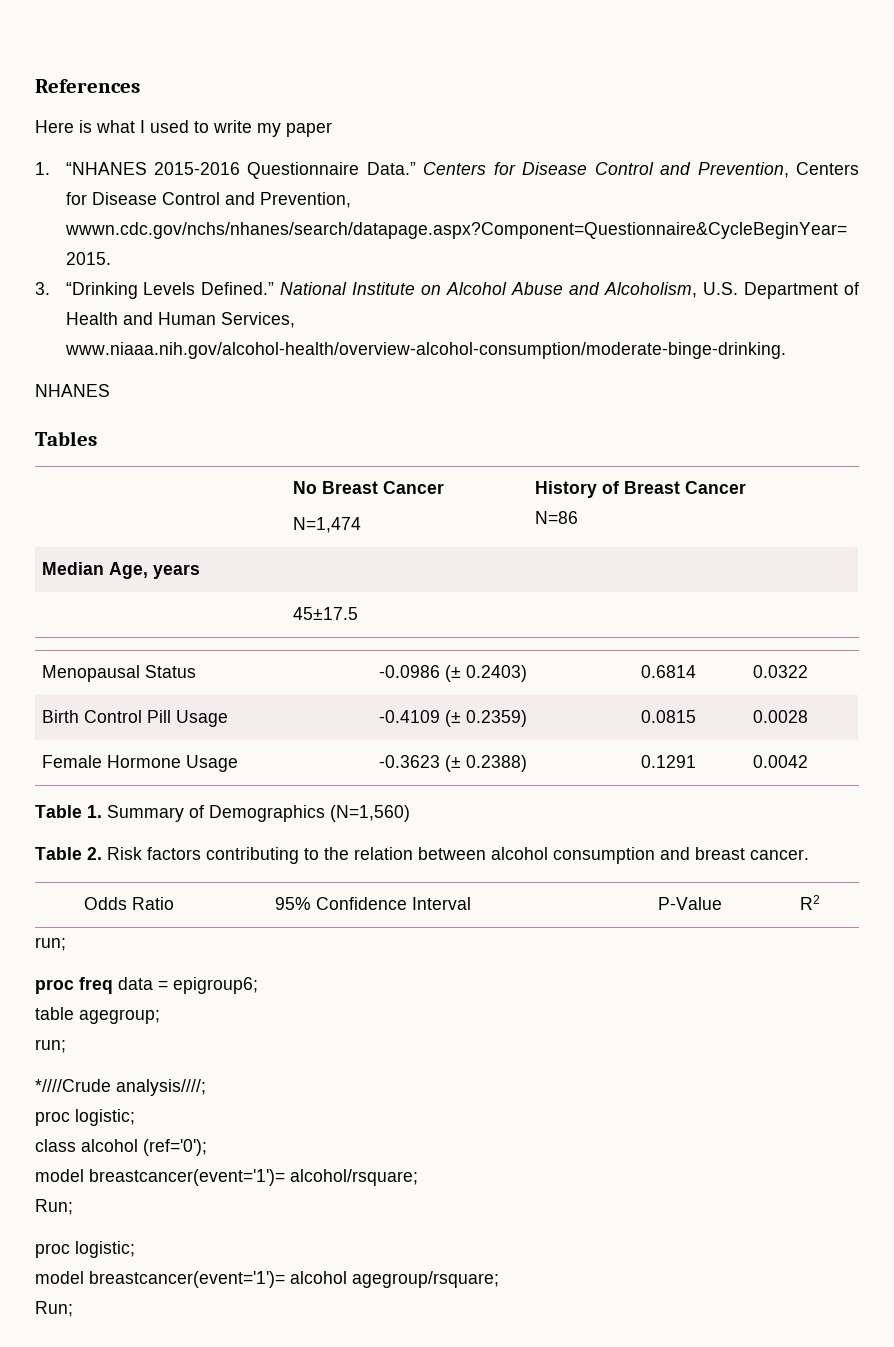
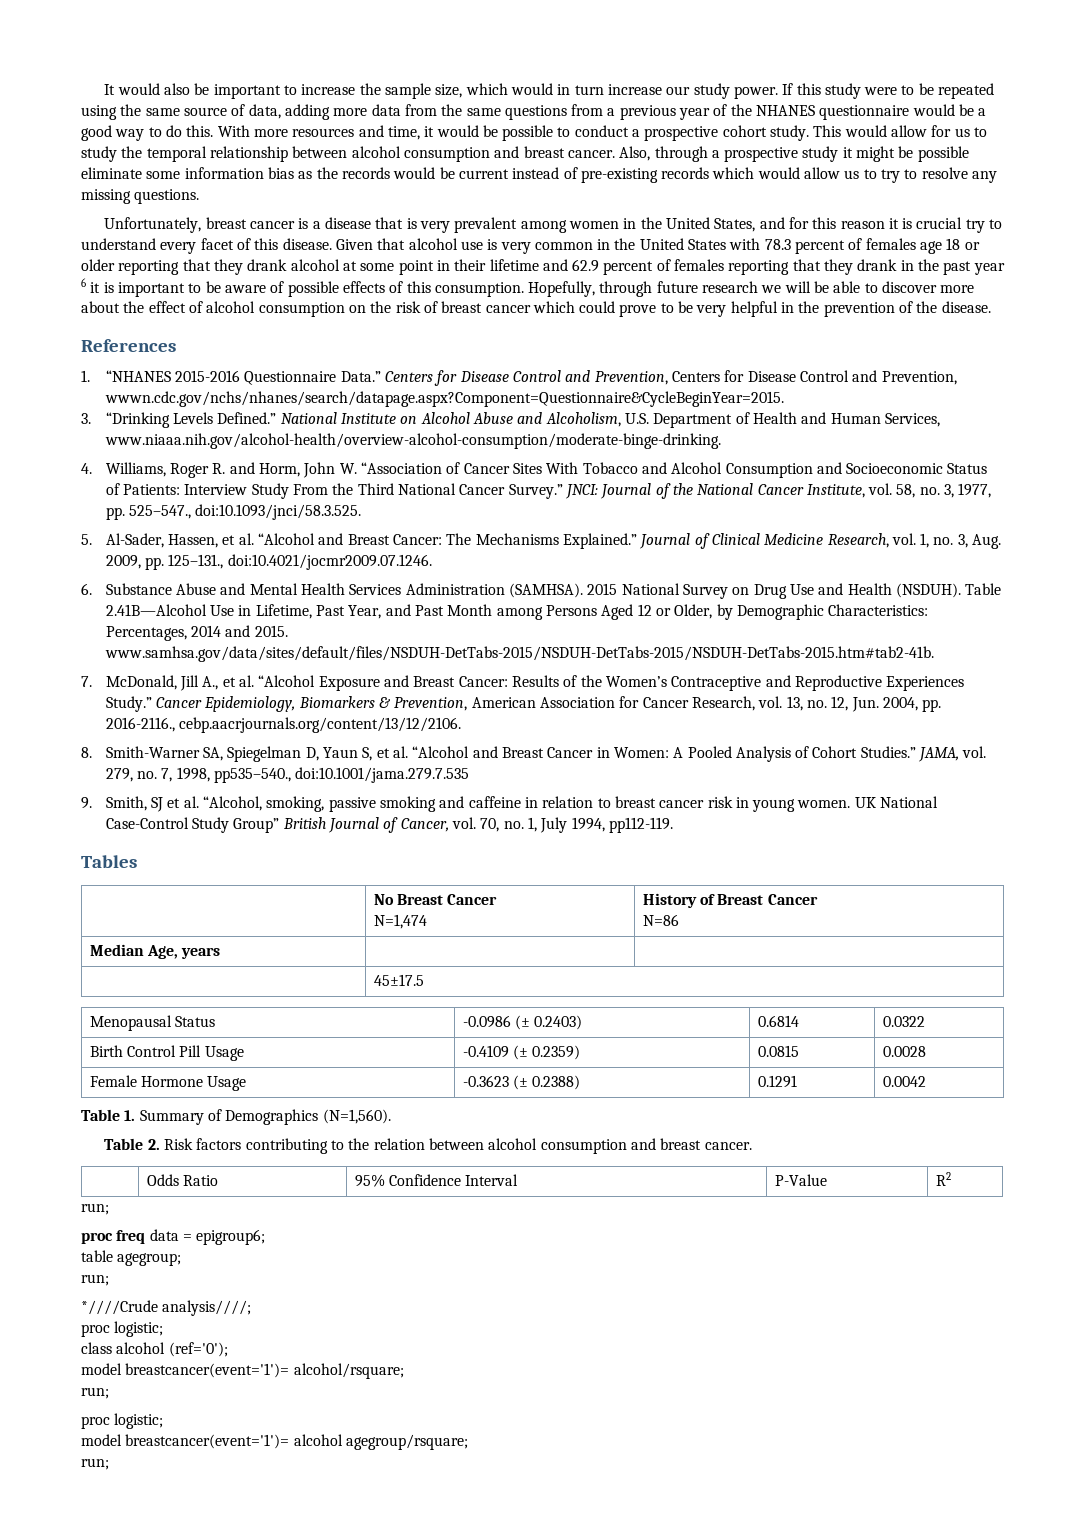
[35,79,140,93] [35,120,332,137] References // Here is what I used to write my paper -> [104,83,995,99] [81,104,987,120] [81,125,988,141] [81,146,969,162] [81,167,998,183] [81,189,200,204] [104,217,1003,233] [81,238,980,254] [81,259,1005,275] [81,278,975,297] [81,301,991,317] [81,339,176,352] It would also be important to increase the sample size, which would in turn increase our study power. If this study were to be repeated using the same source of data, adding more data from the same questions from a previous year of the NHANES questionnaire would be a good way to do this. With more resources and time, it would be possible to conduct a prospective cohort study. This would allow for us to study the temporal relationship between alcohol consumption and breast cancer. Also, through a prospective study it might be possible eliminate some information bias as the records would be current instead of pre-existing records which would allow us to try to resolve any missing questions. // Unfortunately, breast cancer is a disease that is very prevalent among women in the United States, and for this reason it is crucial try to understand every facet of this disease. Given that alcohol use is very common in the United States with 78.3 percent of females age 18 or older reporting that they drank alcohol at some point in their lifetime and 62.9 percent of females reporting that they drank in the past year 6 it is important to be aware of possible effects of this consumption. Hopefully, through future research we will be able to discover more about the effect of alcohol consumption on the risk of breast cancer which could prove to be very helpful in the prevention of the disease. // References
[35,384,110,397] NHANES -> [81,462,988,478] [105,483,992,499] [105,504,362,520] [81,533,1002,549] [105,554,432,570] [81,583,1002,599] [105,604,929,620] [105,625,288,641] [104,646,934,662] [81,675,965,691] [105,696,942,712] [105,717,462,733] [81,746,987,762] [105,767,470,783] [81,796,939,812] [105,817,673,833] 4. Williams, Roger R. and Horm, John W. “Association of Cancer Sites With Tobacco and Alcohol Consumption and Socioeconomic Status of Patients: Interview Study From the Third National Cancer Survey.” JNCI: Journal of the National Cancer Institute, vol. 58, no. 3, 1977, pp. 525–547., doi:10.1093/jnci/58.3.525. // 5. Al-Sader, Hassen, et al. “Alcohol and Breast Cancer: The Mechanisms Explained.” Journal of Clinical Medicine Research, vol. 1, no. 3, Aug. 2009, pp. 125–131., doi:10.4021/jocmr2009.07.1246. // 6. Substance Abuse and Mental Health Services Administration (SAMHSA). 2015 National Survey on Drug Use and Health (NSDUH). Table 2.41B—Alcohol Use in Lifetime, Past Year, and Past Month among Persons Aged 12 or Older, by Demographic Characteristics: Percentages, 2014 and 2015. www.samhsa.gov/data/sites/default/files/NSDUH-DetTabs-2015/NSDUH-DetTabs-2015/NSDUH-DetTabs-2015.htm#tab2-41b. // 7. McDonald, Jill A., et al. “Alcohol Exposure and Breast Cancer: Results of the Women’s Contraceptive and Reproductive Experiences Study.” Cancer Epidemiology, Biomarkers & Prevention, American Association for Cancer Research, vol. 13, no. 12, Jun. 2004, pp. 2016-2116., cebp.aacrjournals.org/content/13/12/2106. // 8. Smith-Warner SA, Spiegelman D, Yaun S, et al. “Alcohol and Breast Cancer in Women: A Pooled Analysis of Cohort Studies.” JAMA, vol. 279, no. 7, 1998, pp535–540., doi:10.1001/jama.279.7.535 // 9. Smith, SJ et al. “Alcohol, smoking, passive smoking and caffeine in relation to breast cancer risk in young women. UK National Case-Control Study Group” British Journal of Cancer, vol. 70, no. 1, July 1994, pp112-119.
[330,805,410,822] (N=1,560) -> [322,1109,391,1124] (N=1,560).
[35,1199,73,1215] Run; -> [81,1387,109,1399] run;
[35,1301,73,1317] Run; -> [81,1458,109,1470] run;

